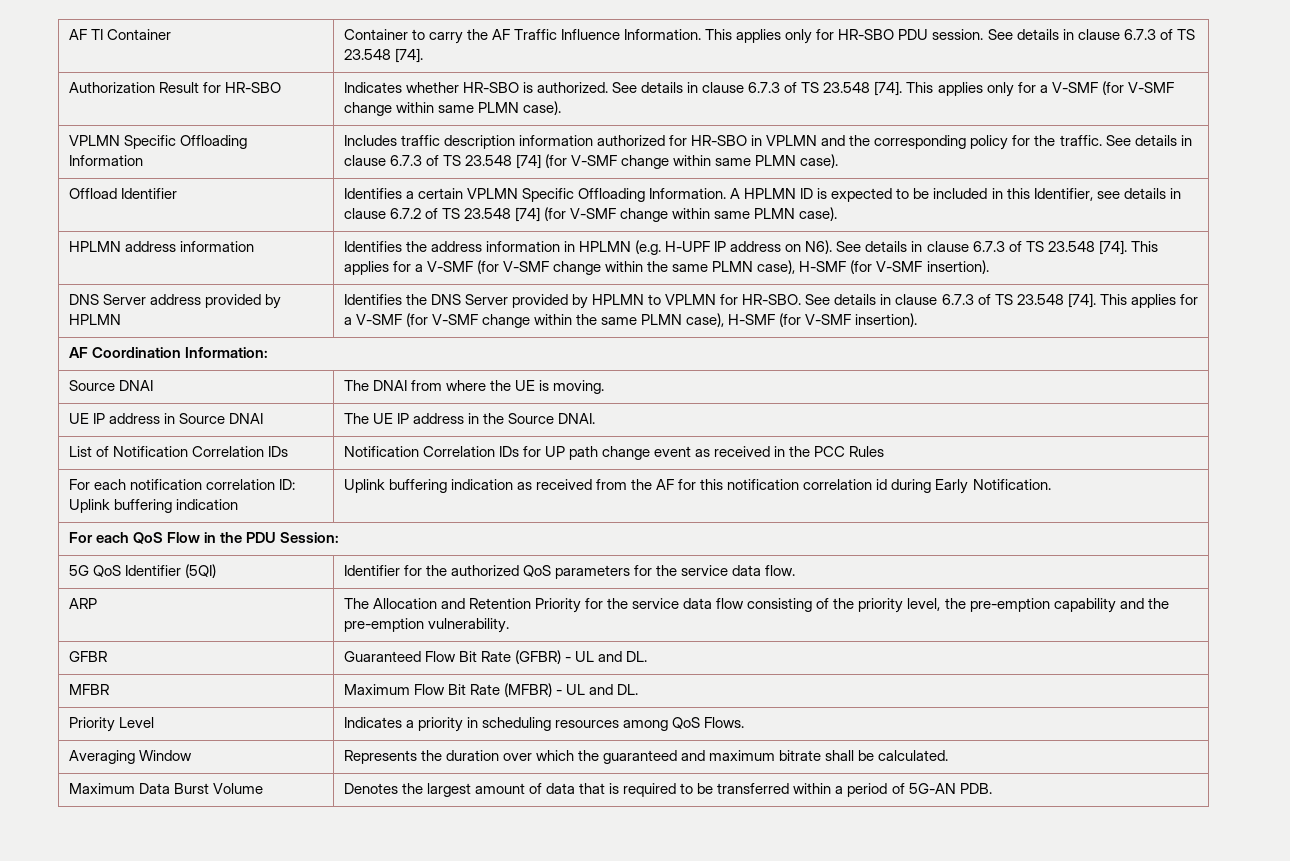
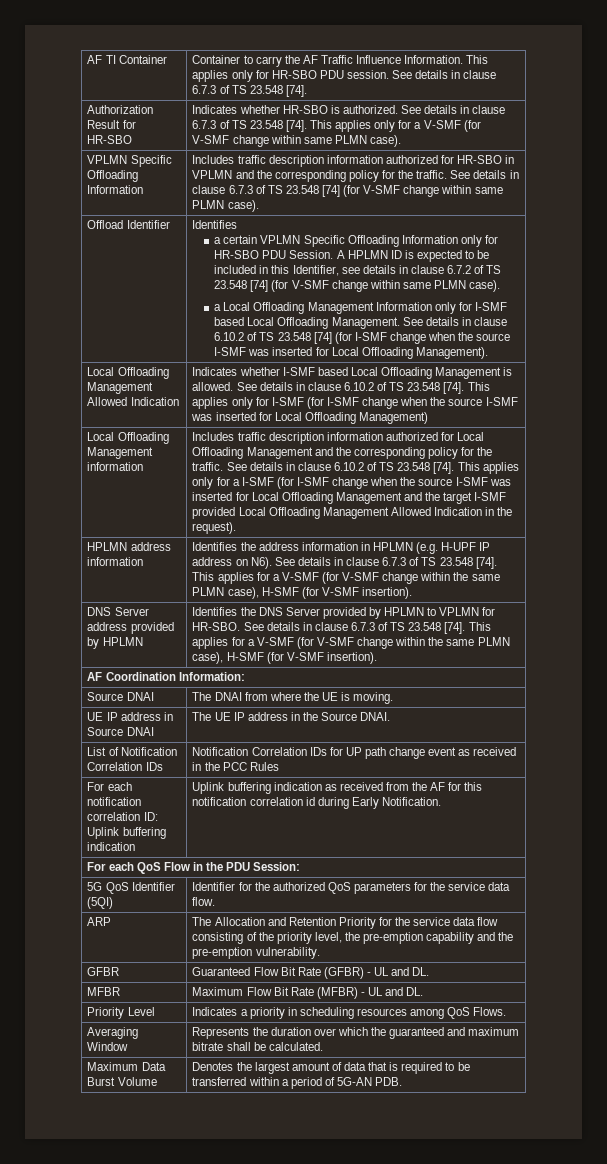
(402, 193) none -> (238, 224) //
[649,188,727,199] Information. -> [401,235,498,247] [214,250,334,259] Information only for HR-SBO PDU Session.
(838, 214) none -> [214,302,507,314] [214,317,507,329] [214,332,511,344] [214,347,488,359] [87,367,169,379] [87,382,154,394] [87,397,179,406] [192,367,513,379] [192,382,490,394] [192,397,518,409] [191,412,428,424] [87,432,169,444] [87,447,154,459] [87,462,144,471] [192,432,485,444] [192,447,493,459] [192,462,519,474] [192,477,511,489] [192,492,507,504] [192,507,513,519] [192,522,237,534] // a Local Offloading Management Information only for I-SMF based Local Offloading Management. See details in clause 6.10.2 of TS 23.548 [74] (for I-SMF change when the source I-SMF was inserted for Local Offloading Management). // Local Offloading Management Allowed Indication | Indicates whether I-SMF based Local Offloading Management is allowed. See details in clause 6.10.2 of TS 23.548 [74]. This applies only for I-SMF (for I-SMF change when the source I-SMF was inserted for Local Offloading Management) // Local Offloading Management information | Includes traffic description information authorized for Local Offloading Management and the corresponding policy for the traffic. See details in clause 6.10.2 of TS 23.548 [74]. This applies only for a I-SMF (for I-SMF change when the source I-SMF was inserted for Local Offloading Management and the target I-SMF provided Local Offloading Management Allowed Indication in the request).

